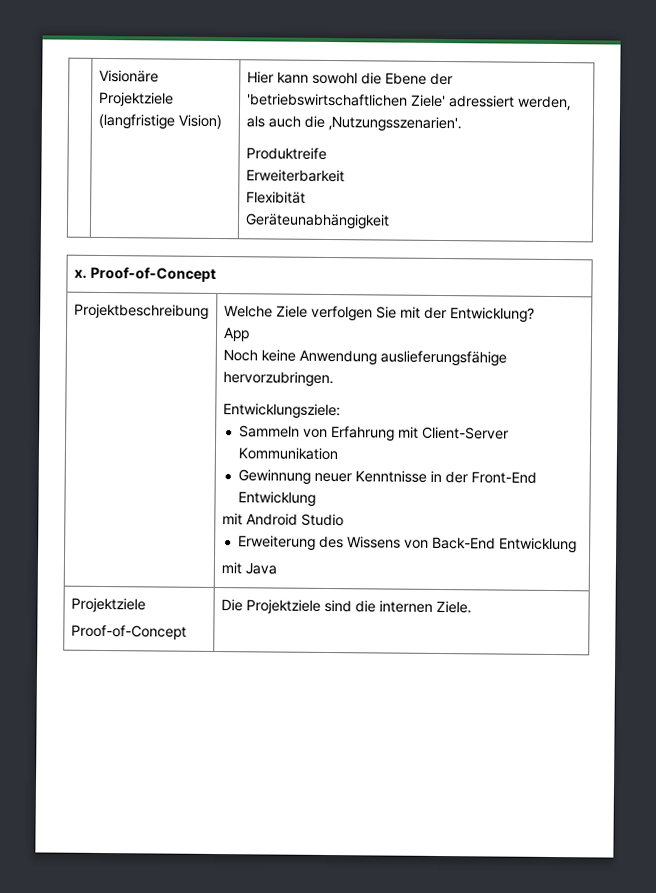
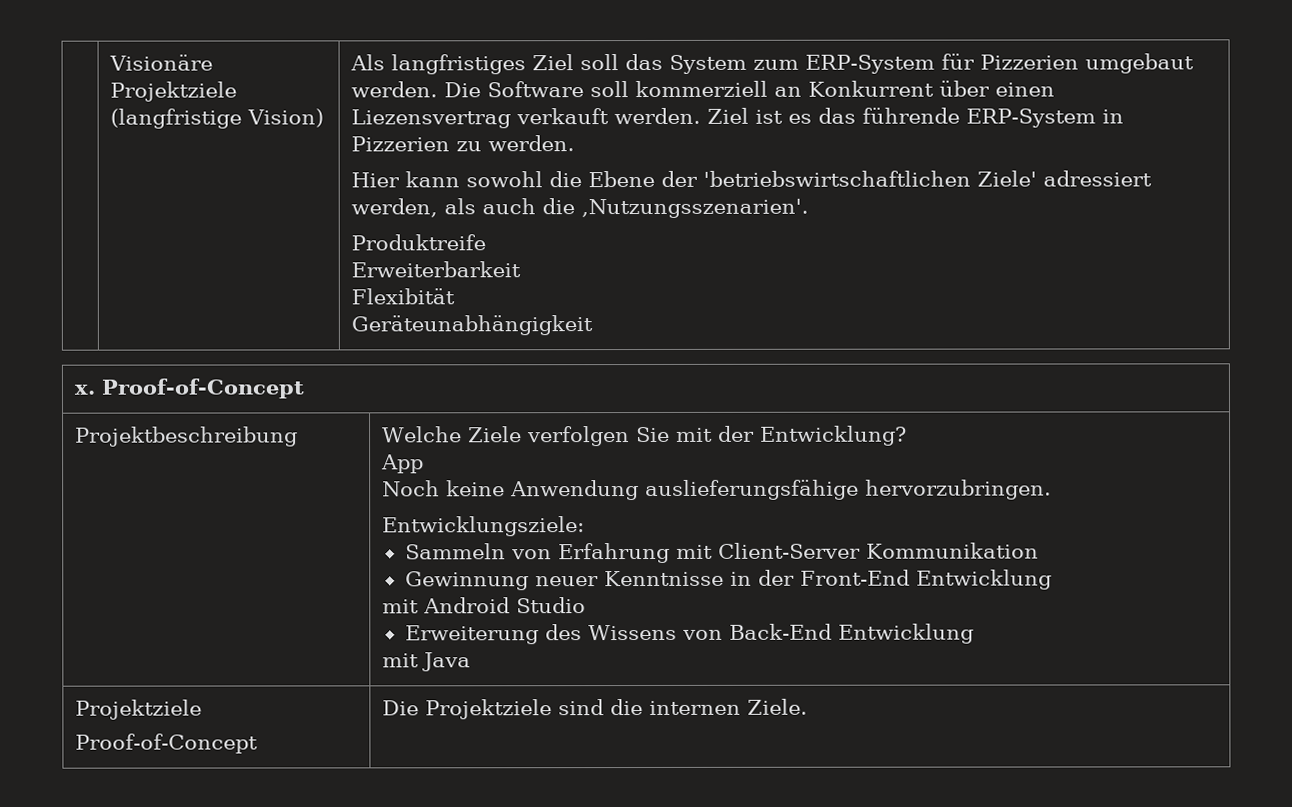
(222, 122) none -> [350,53,1195,75] [351,80,1056,98] [351,107,1125,129] [351,135,576,152] Als langfristiges Ziel soll das System zum ERP-System für Pizzerien umgebaut werden. Die Software soll kommerziell an Konkurrent über einen Liezensvertrag verkauft werden. Ziel ist es das führende ERP-System in Pizzerien zu werden. //

